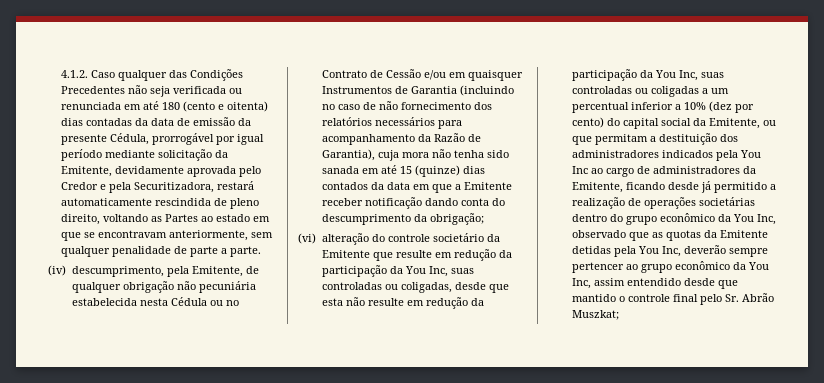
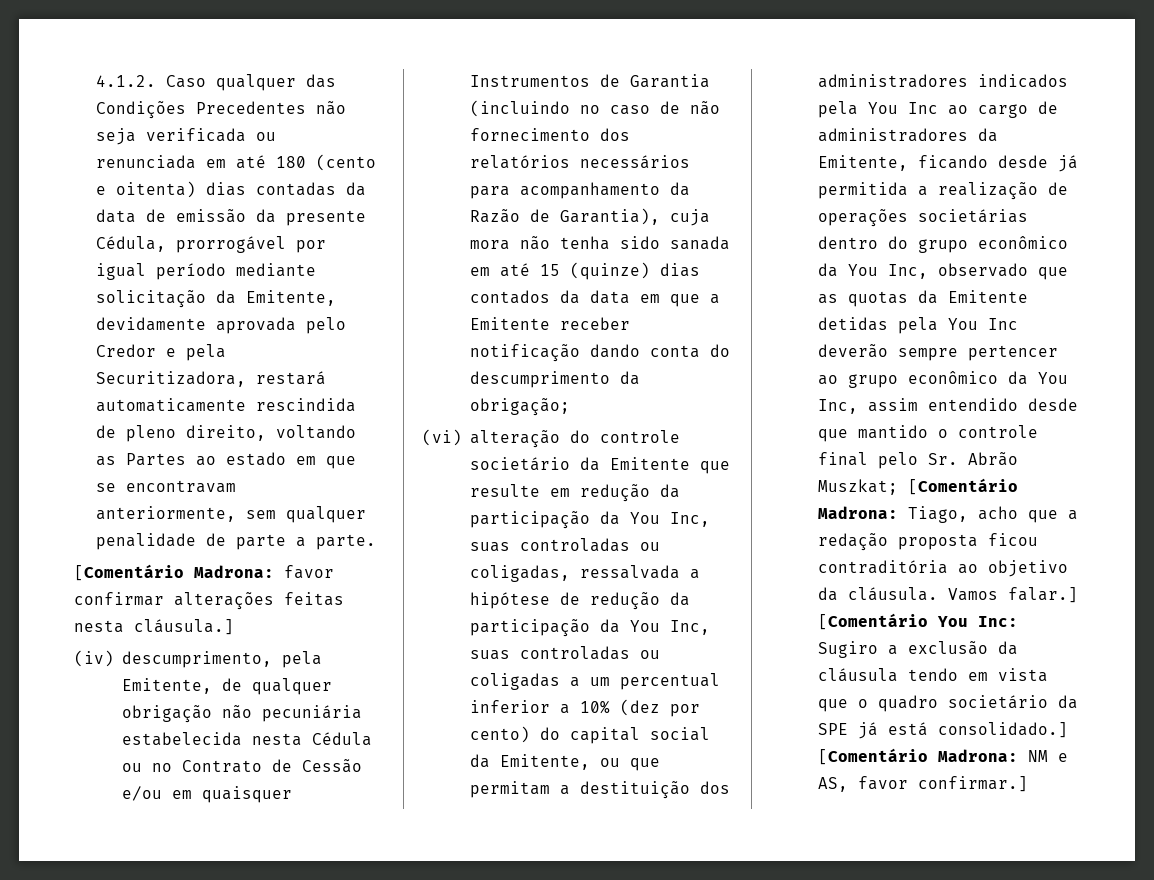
(261, 251) none -> [74,564,334,581] [74,592,344,610] [74,619,234,635] // [Comentário Madrona: favor confirmar alterações feitas nesta cláusula.]
[454,282,509,293] [321,297,424,306] desde que esta não resulte em -> [579,565,700,579] [469,592,580,609] ressalvada a hipótese de
[713,182,767,193] permitido -> [817,182,908,199] permitida
[661,246,681,257] Inc, -> [987,318,1018,330] Inc
(619, 315) none -> [907,478,1018,495] [817,506,1078,523] [817,533,1038,551] [817,560,1068,577] [817,587,1078,603] [817,613,1018,630] [817,641,1018,658] [817,668,1048,682] [817,695,1078,712] [817,722,1068,739] [817,748,1068,765] [817,776,1028,792] [Comentário Madrona: Tiago, acho que a redação proposta ficou contraditória ao objetivo da cláusula. Vamos falar.] [Comentário You Inc: Sugiro a exclusão da cláusula tendo em vista que o quadro societário da SPE já está consolidado.] [Comentário Madrona: NM e AS, favor confirmar.]

